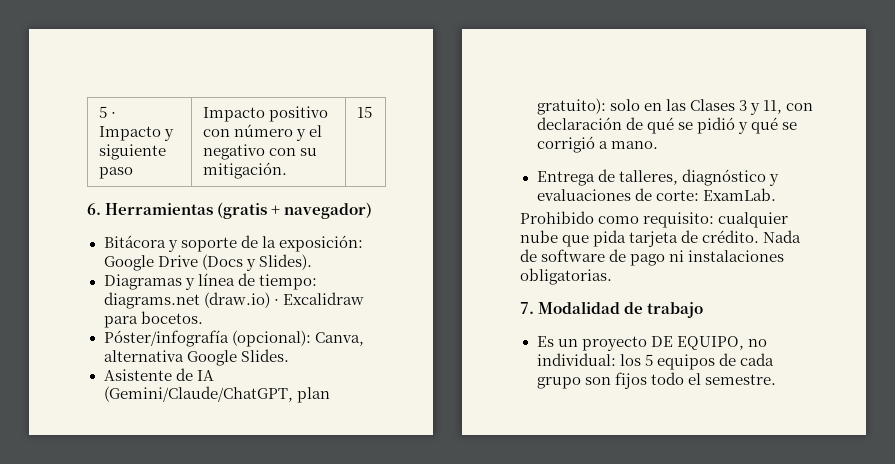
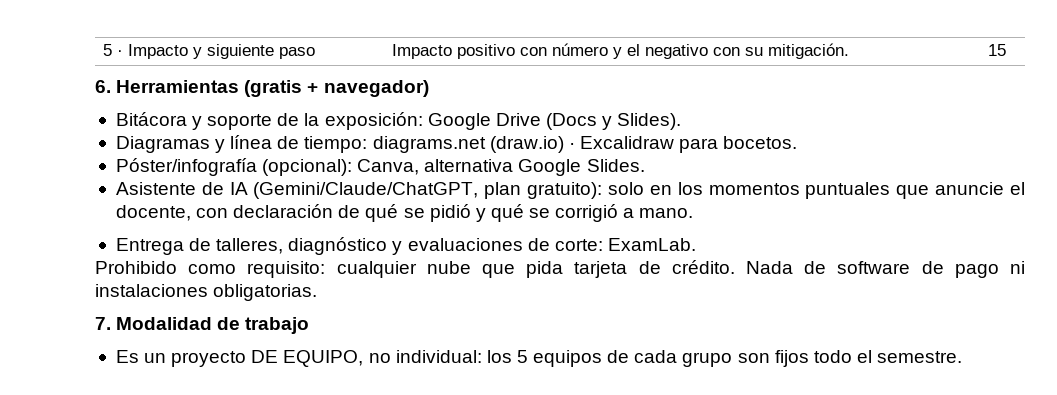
[665,99,782,115] las Clases 3 y 11, -> [677,182,1025,199] [115,205,191,221] los momentos puntuales que anuncie el docente,

